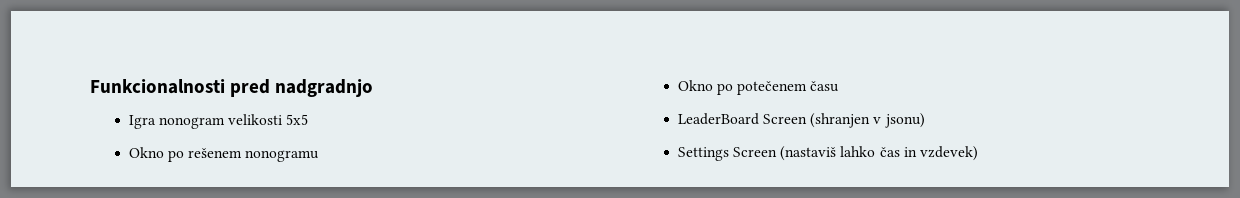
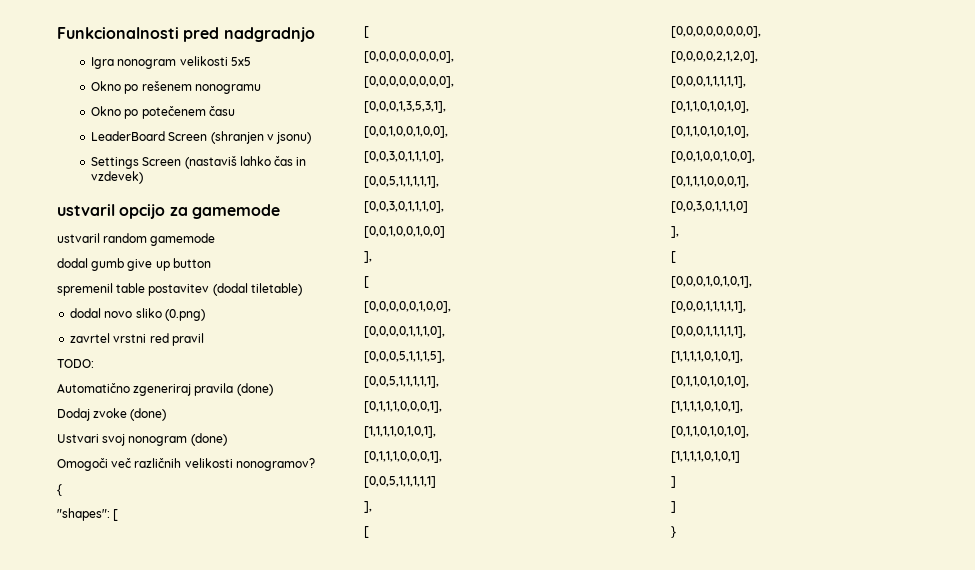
(978, 153) none -> [57,204,280,219] [57,233,216,246] [57,258,211,271] [57,283,302,296] [70,308,205,321] [70,333,204,346] [57,359,94,368] [57,383,273,396] [57,408,167,421] [57,433,227,446] [57,458,315,471] [57,484,62,496] [57,508,119,521] [364,26,369,38] [364,51,454,63] [364,76,454,88] [364,101,446,113] [364,126,448,138] [364,151,444,163] [364,176,439,188] [364,201,444,213] [364,226,445,238] [364,251,372,263] [364,276,369,288] [364,301,451,313] [364,326,445,338] [364,351,445,363] [364,376,439,388] [364,401,442,413] [364,426,436,438] [364,451,442,463] [364,476,436,488] [364,501,372,513] [364,526,369,538] [671,26,761,38] [671,51,758,63] [671,76,746,88] [671,101,749,113] [671,126,749,138] [671,151,755,163] [671,176,749,188] [671,201,748,213] [671,226,679,238] [671,251,676,263] [671,276,752,288] [671,301,746,313] [671,326,746,338] [671,351,743,363] [671,376,749,388] [671,401,743,413] [671,426,749,438] [671,451,740,463] [671,476,676,488] [671,501,676,513] [671,526,676,538] // ustvaril opcijo za gamemode // ustvaril random gamemode // dodal gumb give up button // spremenil table postavitev (dodal tiletable) // dodal novo sliko (0.png) // zavrtel vrstni red pravil // TODO: // Automatično zgeneriraj pravila (done) // Dodaj zvoke (done) // Ustvari svoj nonogram (done) // Omogoči več različnih velikosti nonogramov? // { // "shapes": [ // [ // [0,0,0,0,0,0,0,0], // [0,0,0,0,0,0,0,0], // [0,0,0,1,3,5,3,1], // [0,0,1,0,0,1,0,0], // [0,0,3,0,1,1,1,0], // [0,0,5,1,1,1,1,1], // [0,0,3,0,1,1,1,0], // [0,0,1,0,0,1,0,0] // ], // [ // [0,0,0,0,0,1,0,0], // [0,0,0,0,1,1,1,0], // [0,0,0,5,1,1,1,5], // [0,0,5,1,1,1,1,1], // [0,1,1,1,0,0,0,1], // [1,1,1,1,0,1,0,1], // [0,1,1,1,0,0,0,1], // [0,0,5,1,1,1,1,1] // ], // [ // [0,0,0,0,0,0,0,0], // [0,0,0,0,2,1,2,0], // [0,0,0,1,1,1,1,1], // [0,1,1,0,1,0,1,0], // [0,1,1,0,1,0,1,0], // [0,0,1,0,0,1,0,0], // [0,1,1,1,0,0,0,1], // [0,0,3,0,1,1,1,0] // ], // [ // [0,0,0,1,0,1,0,1], // [0,0,0,1,1,1,1,1], // [0,0,0,1,1,1,1,1], // [1,1,1,1,0,1,0,1], // [0,1,1,0,1,0,1,0], // [1,1,1,1,0,1,0,1], // [0,1,1,0,1,0,1,0], // [1,1,1,1,0,1,0,1] // ] // ] // }

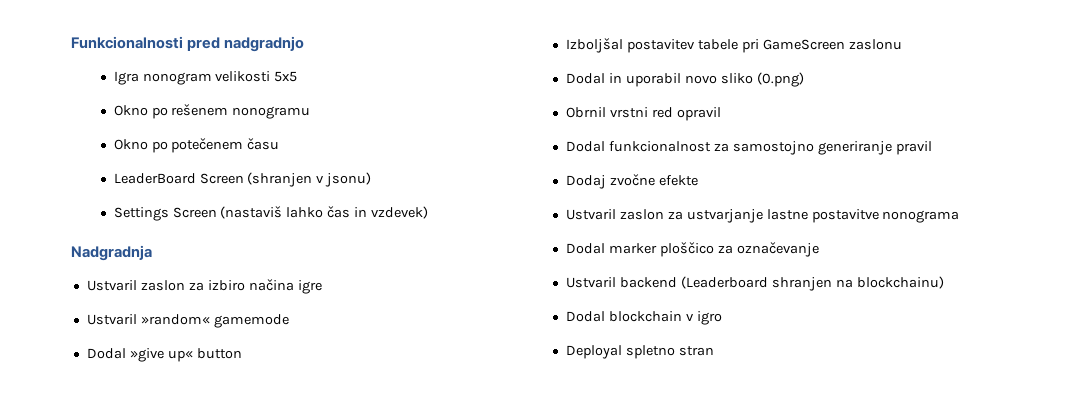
[57,204,280,219] [57,233,216,246] [57,258,211,271] [57,283,302,296] [70,308,102,318] ustvaril opcijo za gamemode // ustvaril random gamemode // dodal gumb give up button // spremenil table postavitev (dodal tiletable) // dodal -> [71,245,152,261] [86,279,322,294] [86,314,289,328] [86,348,242,362] [565,38,902,53] [565,73,681,87] Nadgradnja // Ustvaril zaslon za izbiro načina igre // Ustvaril »random« gamemode // Dodal »give up« button // Izboljšal postavitev tabele pri GameScreen zaslonu // Dodal in uporabil
[70,333,111,343] zavrtel -> [565,107,606,118] Obrnil
[171,333,204,346] [57,359,94,368] [57,383,273,396] [57,408,167,421] [57,433,227,446] [57,458,315,471] [57,484,62,496] [57,508,119,521] [364,26,369,38] [364,51,454,63] [364,76,454,88] [364,101,446,113] [364,126,448,138] [364,151,444,163] [364,176,439,188] [364,201,444,213] [364,226,445,238] [364,251,372,263] [364,276,369,288] [364,301,451,313] [364,326,445,338] [364,351,445,363] [364,376,439,388] [364,401,442,413] [364,426,436,438] [364,451,442,463] [364,476,436,488] [364,501,372,513] [364,526,369,538] [671,26,761,38] [671,51,758,63] [671,76,746,88] [671,101,749,113] [671,126,749,138] [671,151,755,163] [671,176,749,188] [671,201,748,213] [671,226,679,238] [671,251,676,263] [671,276,752,288] [671,301,746,313] [671,326,746,338] [671,351,743,363] [671,376,749,388] [671,401,743,413] [671,426,749,438] [671,451,740,463] [671,476,676,488] [671,501,676,513] [671,526,676,538] pravil // TODO: // Automatično zgeneriraj pravila (done) // Dodaj zvoke (done) // Ustvari svoj nonogram (done) // Omogoči več različnih velikosti nonogramov? // { // "shapes": [ // [ // [0,0,0,0,0,0,0,0], // [0,0,0,0,0,0,0,0], // [0,0,0,1,3,5,3,1], // [0,0,1,0,0,1,0,0], // [0,0,3,0,1,1,1,0], // [0,0,5,1,1,1,1,1], // [0,0,3,0,1,1,1,0], // [0,0,1,0,0,1,0,0] // ], // [ // [0,0,0,0,0,1,0,0], // [0,0,0,0,1,1,1,0], // [0,0,0,5,1,1,1,5], // [0,0,5,1,1,1,1,1], // [0,1,1,1,0,0,0,1], // [1,1,1,1,0,1,0,1], // [0,1,1,1,0,0,0,1], // [0,0,5,1,1,1,1,1] // ], // [ // [0,0,0,0,0,0,0,0], // [0,0,0,0,2,1,2,0], // [0,0,0,1,1,1,1,1], // [0,1,1,0,1,0,1,0], // [0,1,1,0,1,0,1,0], // [0,0,1,0,0,1,0,0], // [0,1,1,1,0,0,0,1], // [0,0,3,0,1,1,1,0] // ], // [ // [0,0,0,1,0,1,0,1], // [0,0,0,1,1,1,1,1], // [0,0,0,1,1,1,1,1], // [1,1,1,1,0,1,0,1], // [0,1,1,0,1,0,1,0], // [1,1,1,1,0,1,0,1], // [0,1,1,0,1,0,1,0], // [1,1,1,1,0,1,0,1] // ] // ] // } -> [676,107,721,121] [565,141,932,155] [565,174,698,189] [565,209,960,223] [565,242,819,257] [565,276,944,291] [565,311,722,325] [565,345,714,359] opravil // Dodal funkcionalnost za samostojno generiranje pravil // Dodaj zvočne efekte // Ustvaril zaslon za ustvarjanje lastne postavitve nonograma // Dodal marker ploščico za označevanje // Ustvaril backend (Leaderboard shranjen na blockchainu) // Dodal blockchain v igro // Deployal spletno stran

